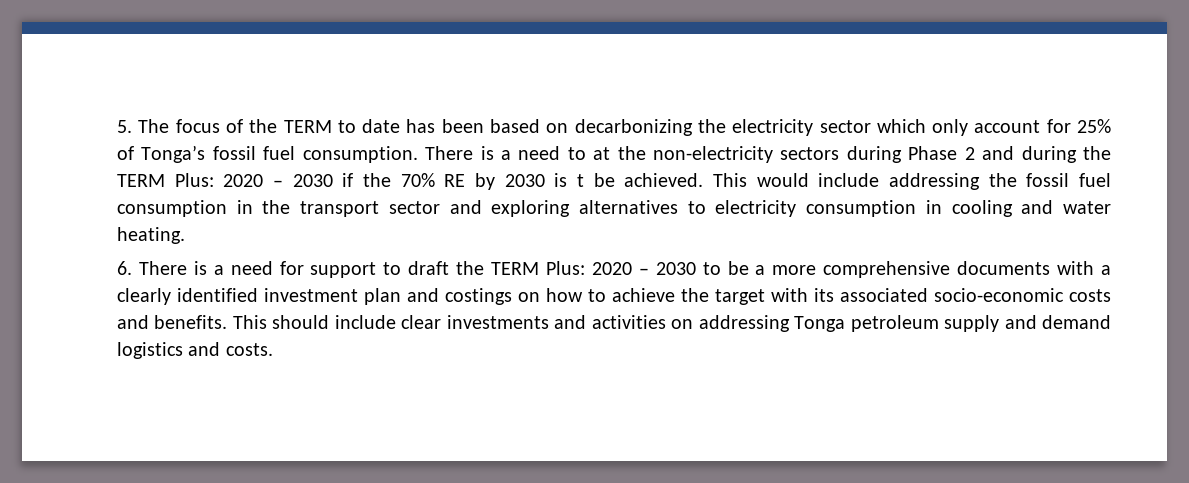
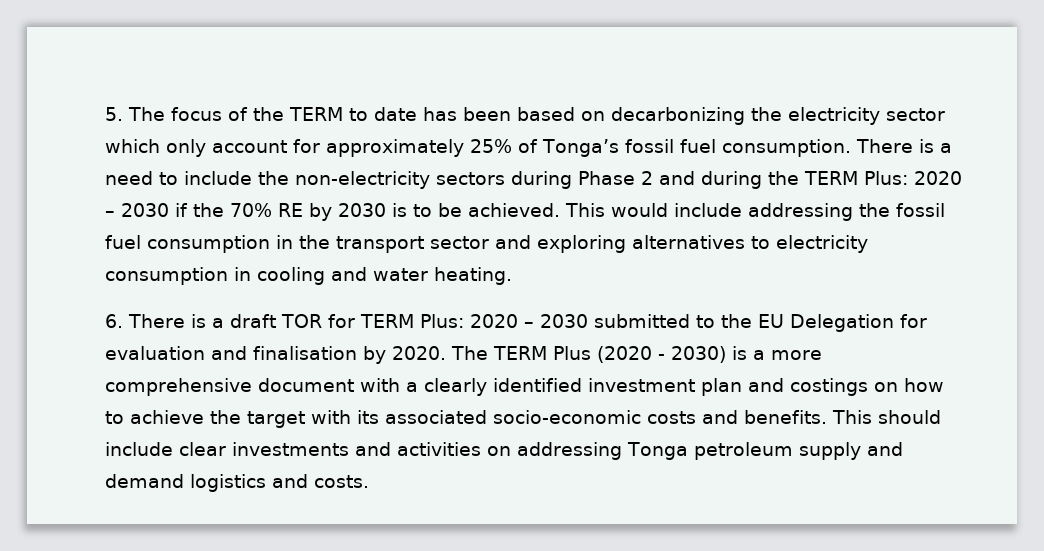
(1071, 126) none -> [326,139,465,157] approximately
[593,147,611,160] at -> [184,171,253,185] include
[576,174,584,187] t -> [413,204,433,217] to
[230,261,749,278] need for support to draft the TERM Plus: 2020 – 2030 to be -> [230,314,928,332] [105,346,748,364] draft TOR for TERM Plus: 2020 – 2030 submitted to the EU Delegation for evaluation and finalisation by 2020. The TERM Plus (2020 - 2030) is
[957,261,1051,275] documents -> [258,378,355,392] document

